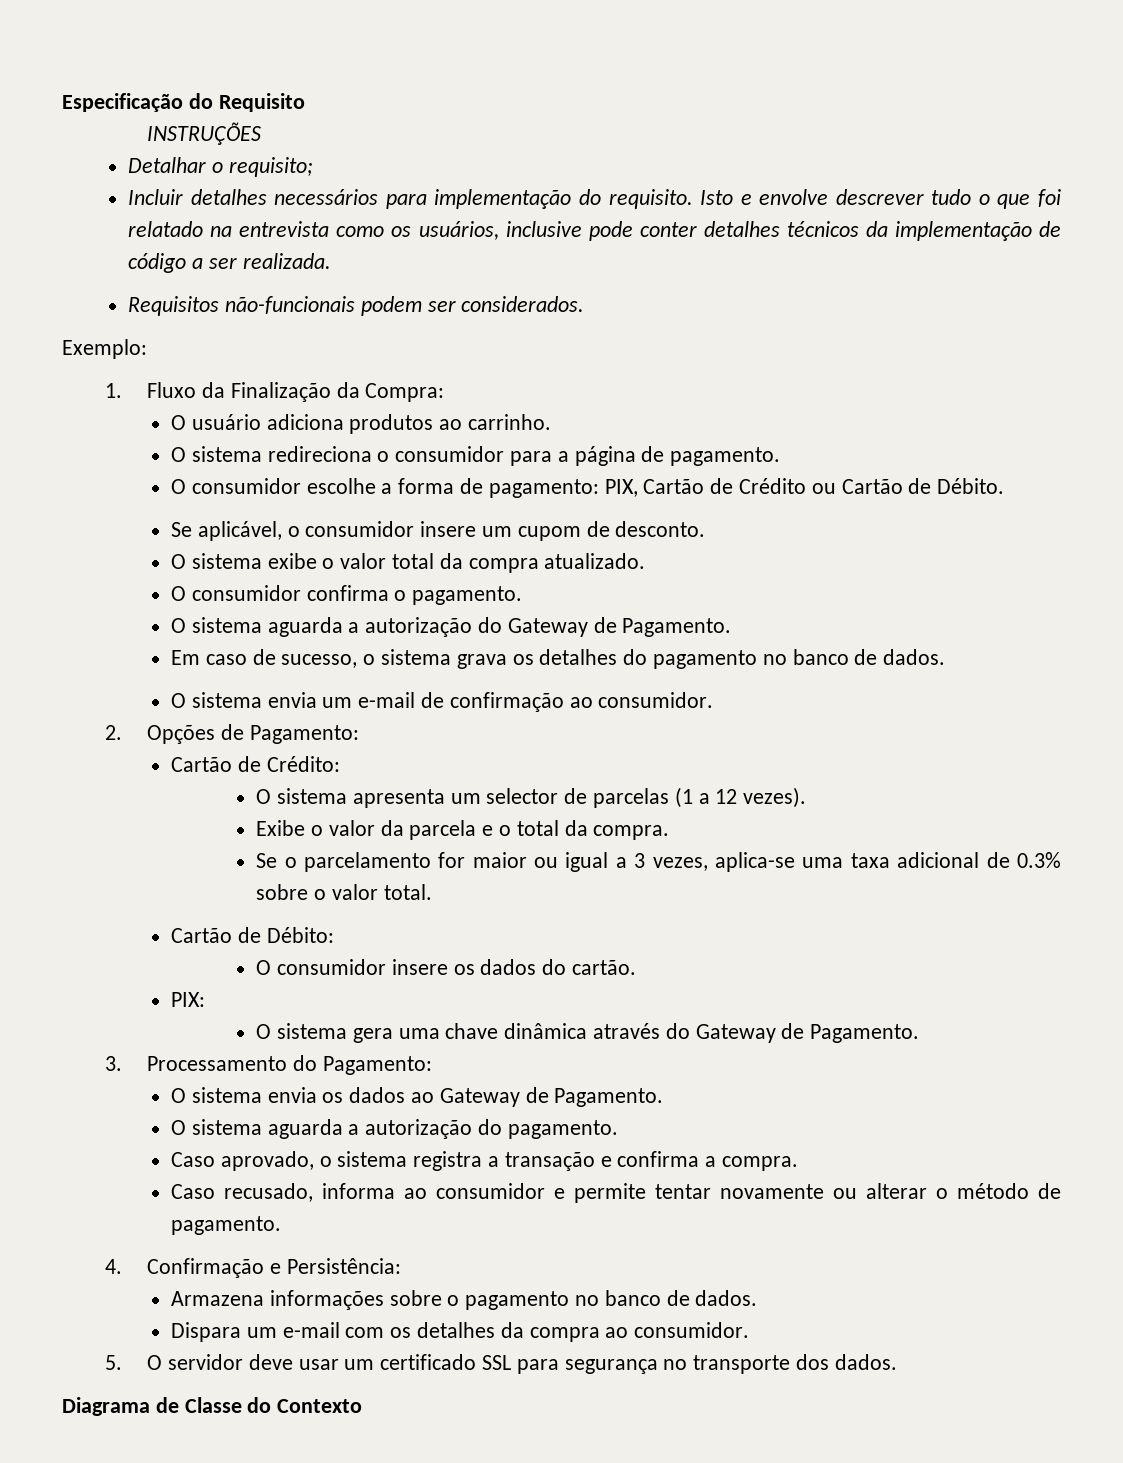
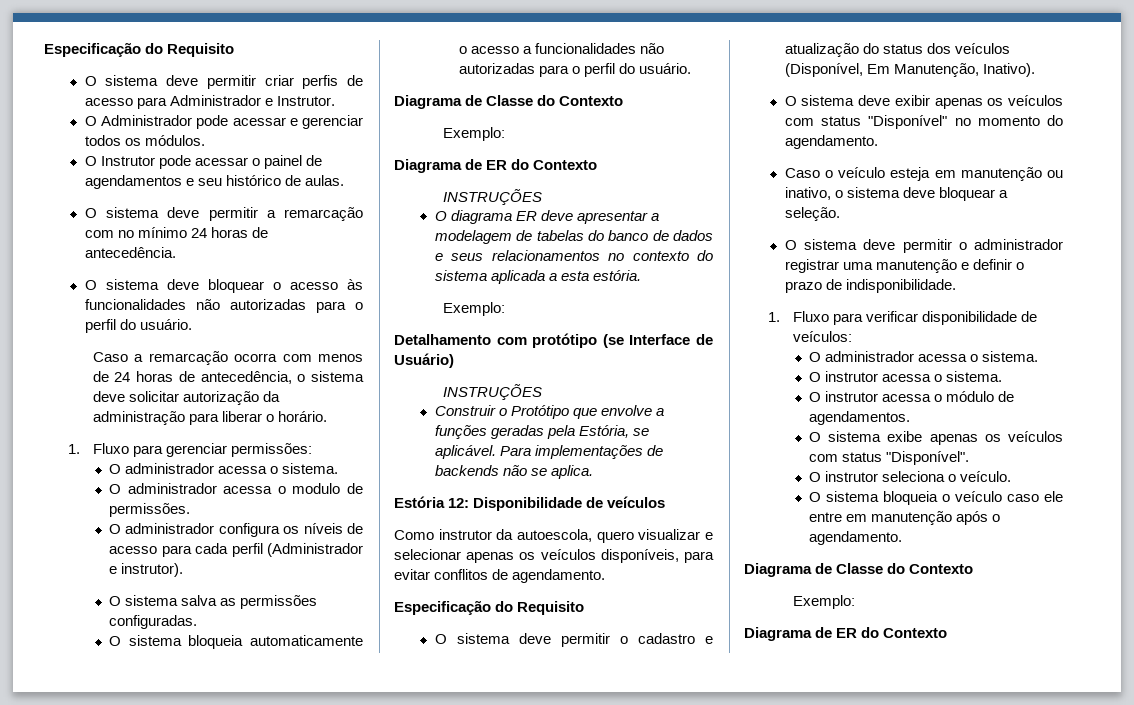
[62,93,305,112] [147,122,262,145] [128,157,313,177] [128,189,1061,209] [128,221,1062,241] [128,253,331,273] [128,296,585,316] [62,339,147,359] [104,382,445,402] [170,414,551,434] [170,446,781,466] [170,478,1005,498] [170,521,706,541] [170,553,646,573] [170,585,523,605] [170,617,732,637] [170,649,946,669] [170,692,714,712] [104,724,359,744] [170,756,340,772] [256,787,807,808] [256,820,670,840] [256,852,1062,872] [256,884,432,900] [170,927,334,943] [256,959,636,975] [170,992,205,1007] [256,1023,920,1043] [104,1055,432,1075] [170,1087,664,1107] [170,1119,618,1139] [170,1151,798,1171] [170,1183,1061,1203] [170,1216,281,1235] [104,1258,401,1278] [170,1290,758,1310] [170,1322,750,1342] [104,1354,897,1374] [62,1397,363,1416] Especificação do Requisito // INSTRUÇÕES // Detalhar o requisito; // Incluir detalhes necessários para implementação do requisito. Isto e envolve descrever tudo o que foi relatado na entrevista como os usuários, inclusive pode conter detalhes técnicos da implementação de código a ser realizada. // Requisitos não-funcionais podem ser considerados. // Exemplo: // 1. Fluxo da Finalização da Compra: // O usuário adiciona produtos ao carrinho. // O sistema redireciona o consumidor para a página de pagamento. // O consumidor escolhe a forma de pagamento: PIX, Cartão de Crédito ou Cartão de Débito. // Se aplicável, o consumidor insere um cupom de desconto. // O sistema exibe o valor total da compra atualizado. // O consumidor confirma o pagamento. // O sistema aguarda a autorização do Gateway de Pagamento. // Em caso de sucesso, o sistema grava os detalhes do pagamento no banco de dados. // O sistema envia um e-mail de confirmação ao consumidor. // 2. Opções de Pagamento: // Cartão de Crédito: // O sistema apresenta um selector de parcelas (1 a 12 vezes). // Exibe o valor da parcela e o total da compra. // Se o parcelamento for maior ou igual a 3 vezes, aplica-se uma taxa adicional de 0.3% sobre o valor total. // Cartão de Débito: // O consumidor insere os dados do cartão. // PIX: // O sistema gera uma chave dinâmica através do Gateway de Pagamento. // 3. Processamento do Pagamento: // O sistema envia os dados ao Gateway de Pagamento. // O sistema aguarda a autorização do pagamento. // Caso aprovado, o sistema registra a transação e confirma a compra. // Caso recusado, informa ao consumidor e permite tentar novamente ou alterar o método de pagamento. // 4. Confirmação e Persistência: // Armazena informações sobre o pagamento no banco de dados. // Dispara um e-mail com os detalhes da compra ao consumidor. // 5. O servidor deve usar um certificado SSL para segurança no transporte dos dados. // Diagrama de Classe do Contexto -> [44,42,235,57] [84,75,364,89] [84,95,335,109] [84,115,363,129] [84,135,205,146] [84,155,323,169] [84,175,345,189] [84,207,363,221] [84,227,269,238] [84,247,176,258] [84,279,363,293] [84,299,363,313] [84,319,192,333] [92,351,363,365] [92,371,364,384] [92,391,280,405] [92,411,327,425] [68,443,312,457] [109,463,339,474] [109,483,363,494] [109,503,191,517] [109,523,364,537] [109,543,363,557] [109,563,184,577] [109,595,318,609] [109,615,198,629] [109,635,364,649] [459,43,665,54] [459,63,692,77] [394,95,624,109] [442,127,505,141] [394,159,598,173] [442,189,542,205] [434,210,660,224] [434,230,713,244] [434,250,713,261] [434,270,641,284] [442,302,505,316] [394,333,713,348] [394,353,454,368] [442,384,542,400] [434,405,665,419] [434,425,649,439] [434,445,663,459] [434,465,593,479] [394,496,666,511] [394,529,713,543] [394,549,714,563] [394,569,606,583] [394,600,585,615] [434,633,713,647] [784,43,1010,57] [784,63,1035,77] [784,95,1063,109] [784,115,1063,129] [784,135,878,149] [784,167,1063,181] [784,187,1009,201] [784,207,840,221] [784,239,1063,253] [784,259,1025,273] [784,279,956,293] [768,311,1037,325] [792,331,852,342] [809,351,1039,362] [809,371,1003,382] [809,391,1015,402] [809,411,911,425] [809,431,1063,445] [809,451,970,465] [809,471,1012,482] [809,491,1063,505] [809,511,1001,525] [809,531,903,545] [744,563,974,577] [792,595,855,609] [744,627,948,641] Especificação do Requisito // O sistema deve permitir criar perfis de acesso para Administrador e Instrutor. // O Administrador pode acessar e gerenciar todos os módulos. // O Instrutor pode acessar o painel de agendamentos e seu histórico de aulas. // O sistema deve permitir a remarcação com no mínimo 24 horas de antecedência. // O sistema deve bloquear o acesso às funcionalidades não autorizadas para o perfil do usuário. // Caso a remarcação ocorra com menos de 24 horas de antecedência, o sistema deve solicitar autorização da administração para liberar o horário. // 1. Fluxo para gerenciar permissões: // O administrador acessa o sistema. // O administrador acessa o modulo de permissões. // O administrador configura os níveis de acesso para cada perfil (Administrador e instrutor). // O sistema salva as permissões configuradas. // O sistema bloqueia automaticamente o acesso a funcionalidades não autorizadas para o perfil do usuário. // Diagrama de Classe do Contexto // Exemplo: // Diagrama de ER do Contexto // INSTRUÇÕES // O diagrama ER deve apresentar a modelagem de tabelas do banco de dados e seus relacionamentos no contexto do sistema aplicada a esta estória. // Exemplo: // Detalhamento com protótipo (se Interface de Usuário) // INSTRUÇÕES // Construir o Protótipo que envolve a funções geradas pela Estória, se aplicável. Para implementações de backends não se aplica. // Estória 12: Disponibilidade de veículos // Como instrutor da autoescola, quero visualizar e selecionar apenas os veículos disponíveis, para evitar conflitos de agendamento. // Especificação do Requisito // O sistema deve permitir o cadastro e atualização do status dos veículos (Disponível, Em Manutenção, Inativo). // O sistema deve exibir apenas os veículos com status "Disponível" no momento do agendamento. // Caso o veículo esteja em manutenção ou inativo, o sistema deve bloquear a seleção. // O sistema deve permitir o administrador registrar uma manutenção e definir o prazo de indisponibilidade. // 1. Fluxo para verificar disponibilidade de veículos: // O administrador acessa o sistema. // O instrutor acessa o sistema. // O instrutor acessa o módulo de agendamentos. // O sistema exibe apenas os veículos com status "Disponível". // O instrutor seleciona o veículo. // O sistema bloqueia o veículo caso ele entre em manutenção após o agendamento. // Diagrama de Classe do Contexto // Exemplo: // Diagrama de ER do Contexto

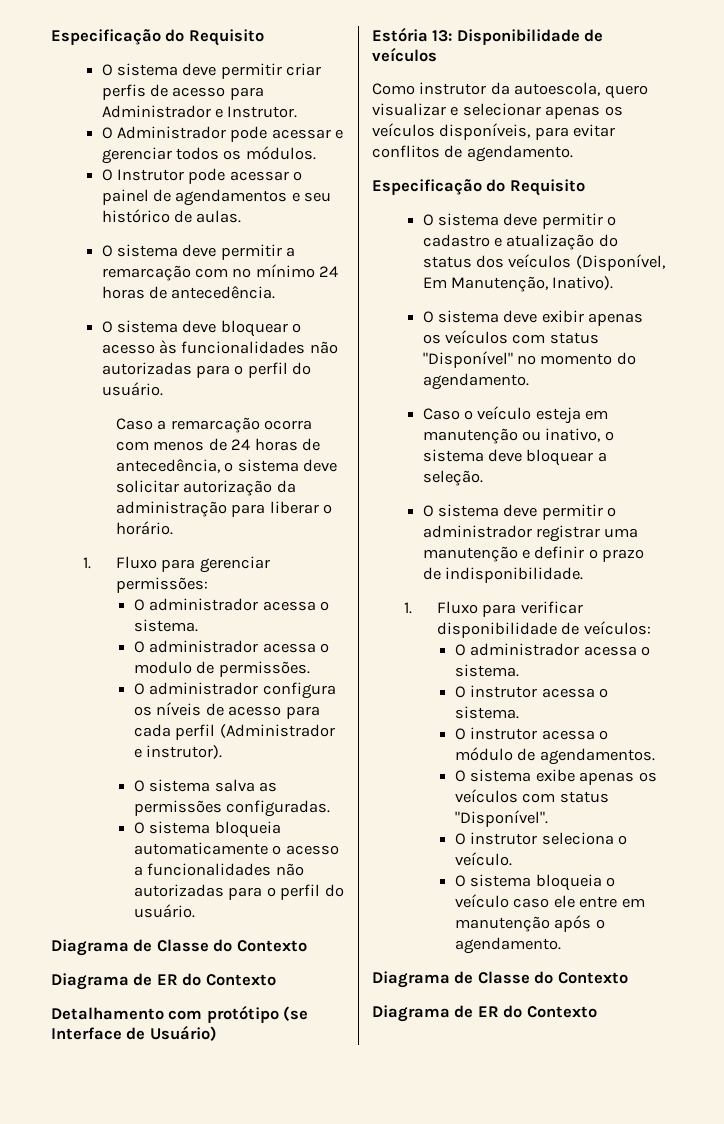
[442,127,505,141] [394,159,598,173] [442,189,542,205] [434,210,660,224] [434,230,713,244] [434,250,713,261] [434,270,641,284] [442,302,505,316] // Exemplo: // Diagrama de ER do Contexto // INSTRUÇÕES // O diagrama ER deve apresentar a modelagem de tabelas do banco de dados e seus relacionamentos no contexto do sistema aplicada a esta estória. // Exemplo: -> [51,973,276,990] // Diagrama de ER do Contexto
[442,384,542,400] [434,405,665,419] [434,425,649,439] [434,445,663,459] [434,465,593,479] // INSTRUÇÕES // Construir o Protótipo que envolve a funções geradas pela Estória, se aplicável. Para implementações de backends não se aplica. -> (217, 1033) none
[448,498,470,508] 12: -> [432,30,453,42] 13:
[792,595,855,609] // Exemplo: -> (628, 978) none

